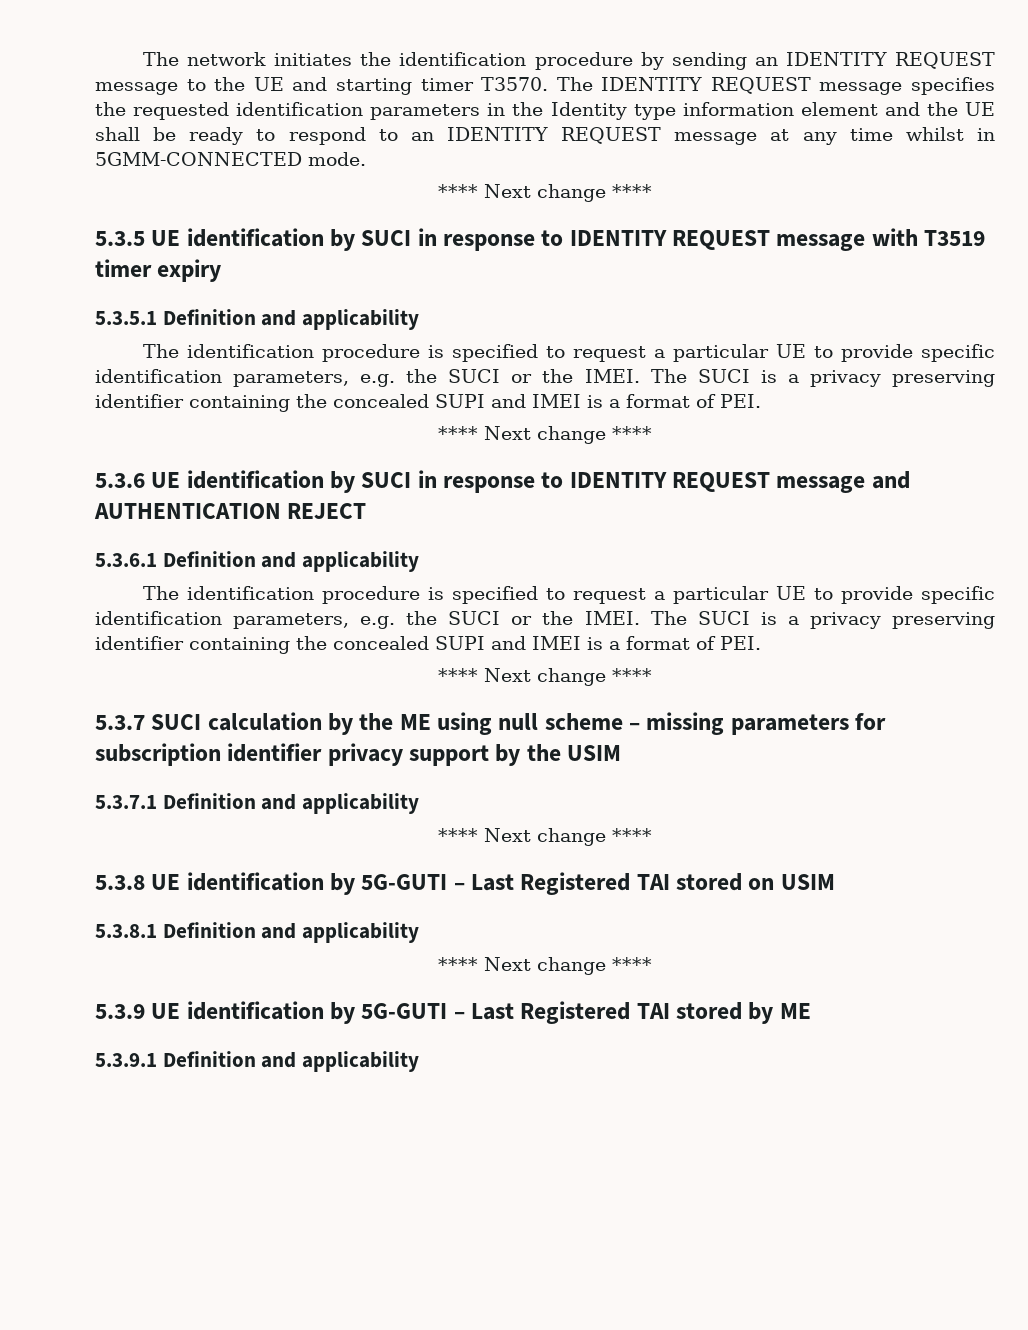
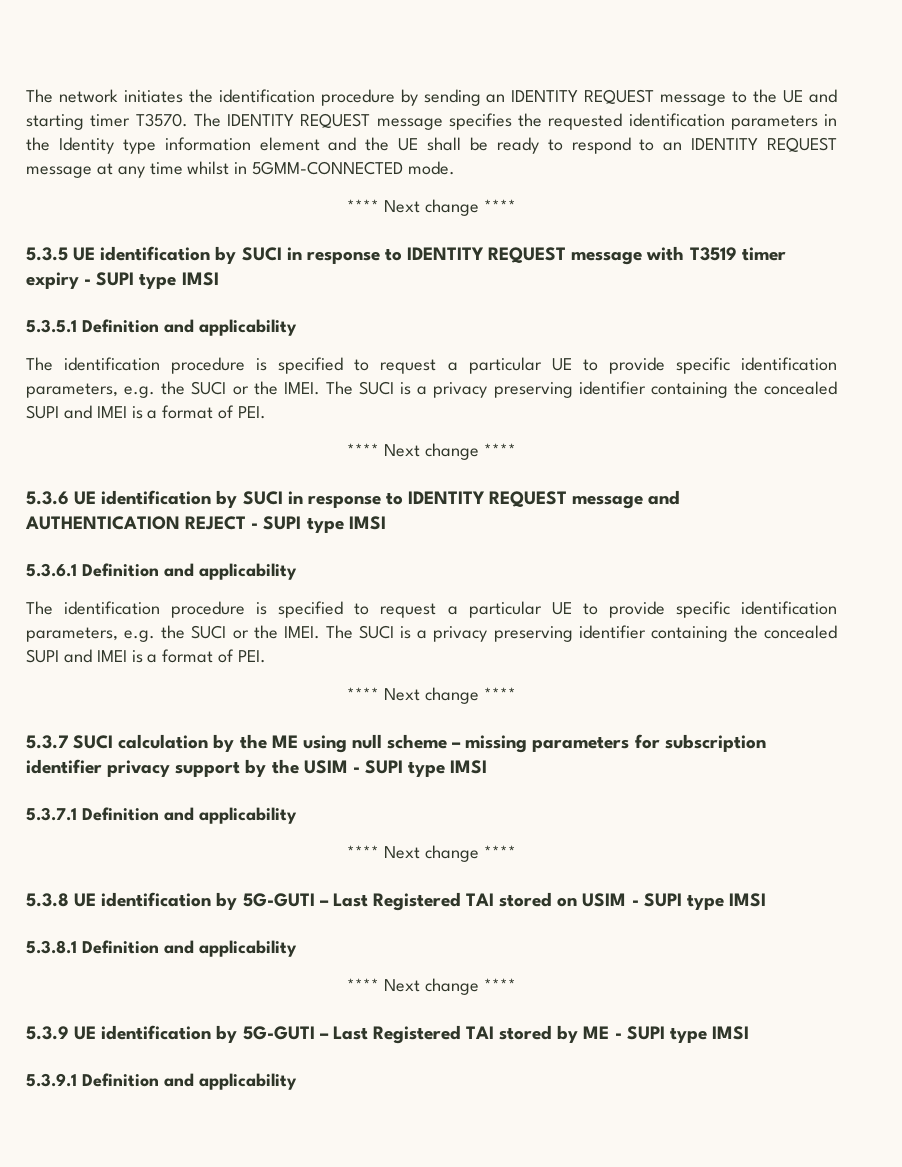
(222, 270) none -> [84,272,219,289] - SUPI type IMSI
(367, 511) none -> [251,516,386,533] - SUPI type IMSI
(622, 753) none -> [352,760,488,777] - SUPI type IMSI
(835, 882) none -> [631,893,766,910] - SUPI type IMSI
(811, 1011) none -> [614,1026,749,1043] - SUPI type IMSI

